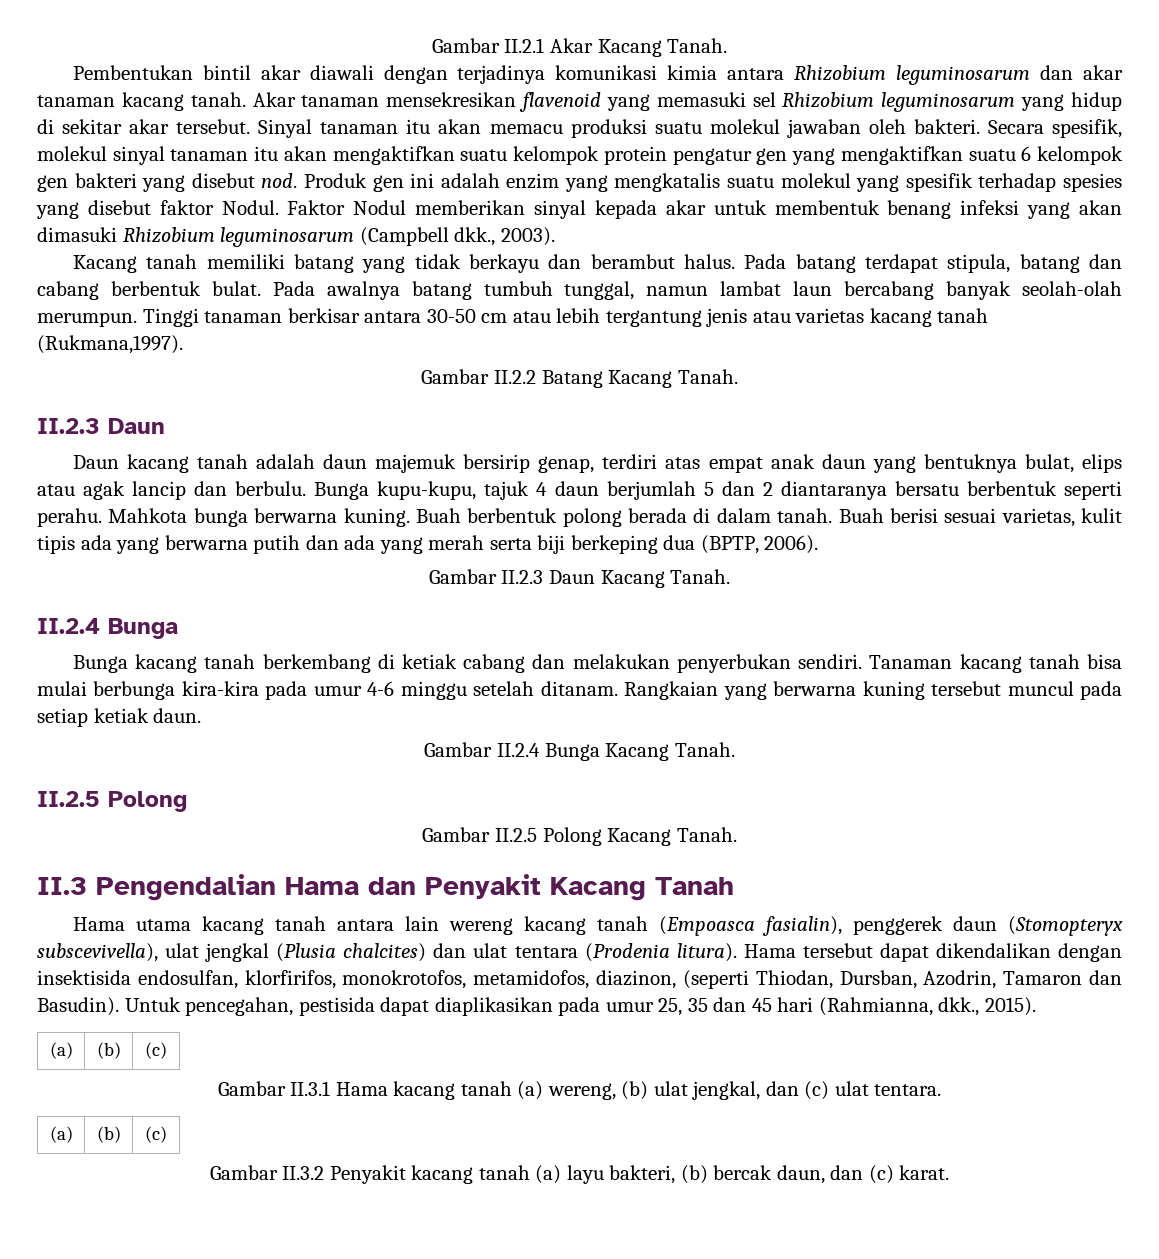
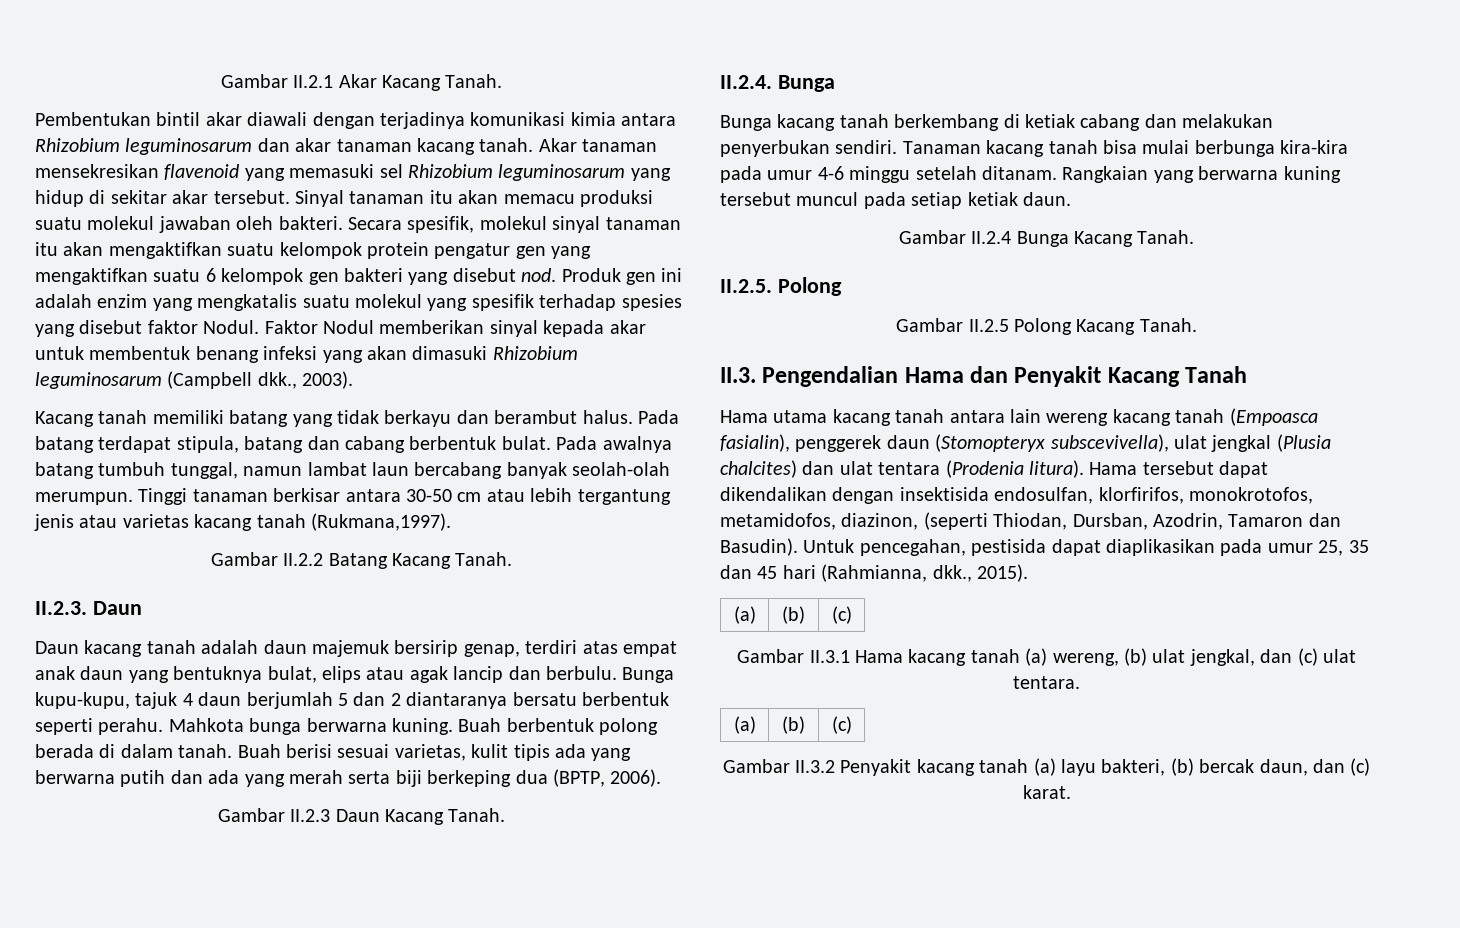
[37,418,100,434] II.2.3 -> [35,601,87,615] II.2.3.
[37,618,100,634] II.2.4 -> [720,75,772,89] II.2.4.
[37,791,100,807] II.2.5 -> [720,279,772,293] II.2.5.
[37,877,87,895] II.3 -> [720,367,756,383] II.3.

